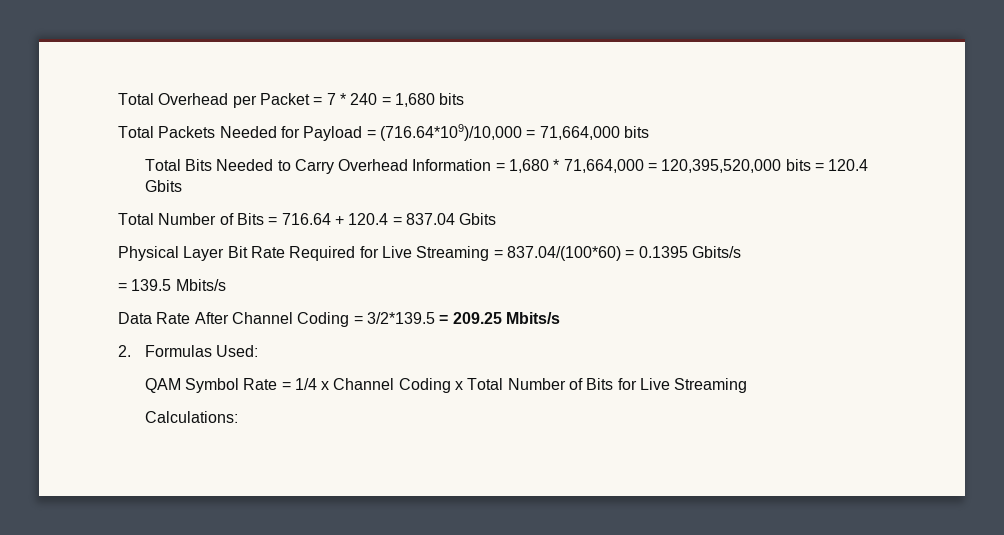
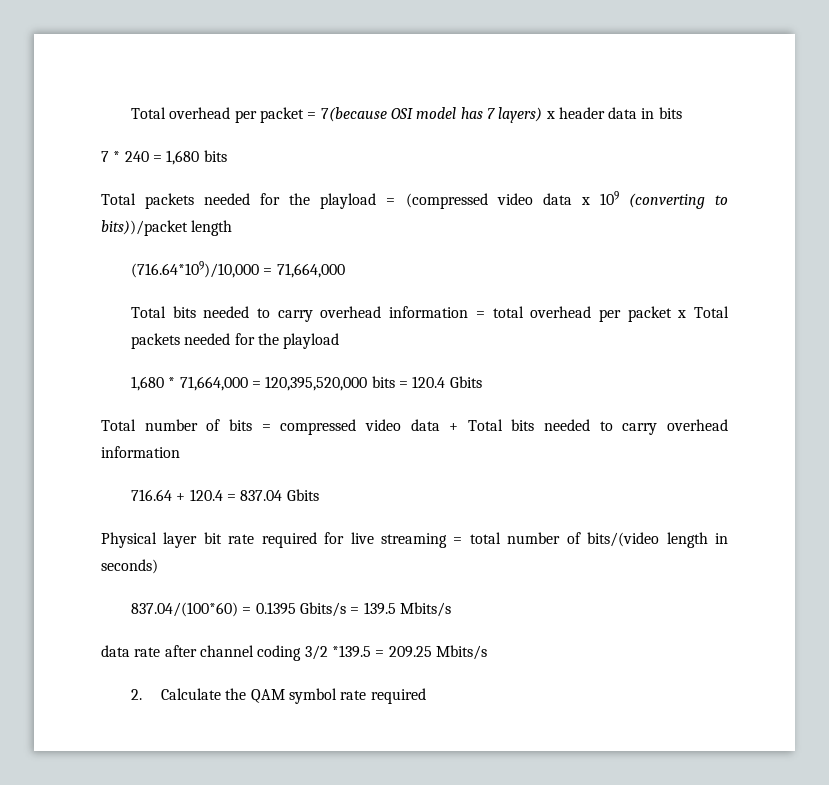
[118,93,323,108] Total Overhead per Packet = -> [130,107,682,123] Total overhead per packet = 7(because OSI model has 7 layers) x header data in bits //
[158,126,376,141] Packets Needed for Payload = -> [145,191,729,209] [101,220,233,236] packets needed for the playload = (compressed video data x 109 (converting to bits))/packet length //
[623,126,649,138] [144,159,505,174] bits // Total Bits Needed to Carry Overhead Information = -> [130,306,730,322] [130,333,340,349] // Total bits needed to carry overhead information = total overhead per packet x Total packets needed for the playload //
[158,213,278,225] Number of Bits = -> [144,419,729,435] [101,446,180,458] number of bits = compressed video data + Total bits needed to carry overhead information //
[183,246,503,261] Layer Bit Rate Required for Live Streaming = -> [163,532,729,548] [101,559,158,574] layer bit rate required for live streaming = total number of bits/(video length in seconds) //
(741, 252) // -> (346, 609) none
[118,312,560,327] [118,345,258,357] [144,378,748,393] [144,411,238,423] Data Rate After Channel Coding = 3/2*139.5 = 209.25 Mbits/s // 2. Formulas Used: // QAM Symbol Rate = 1/4 x Channel Coding x Total Number of Bits for Live Streaming // Calculations: -> [101,645,487,661] [130,688,426,704] data rate after channel coding 3/2 *139.5 = 209.25 Mbits/s // 2. Calculate the QAM symbol rate required

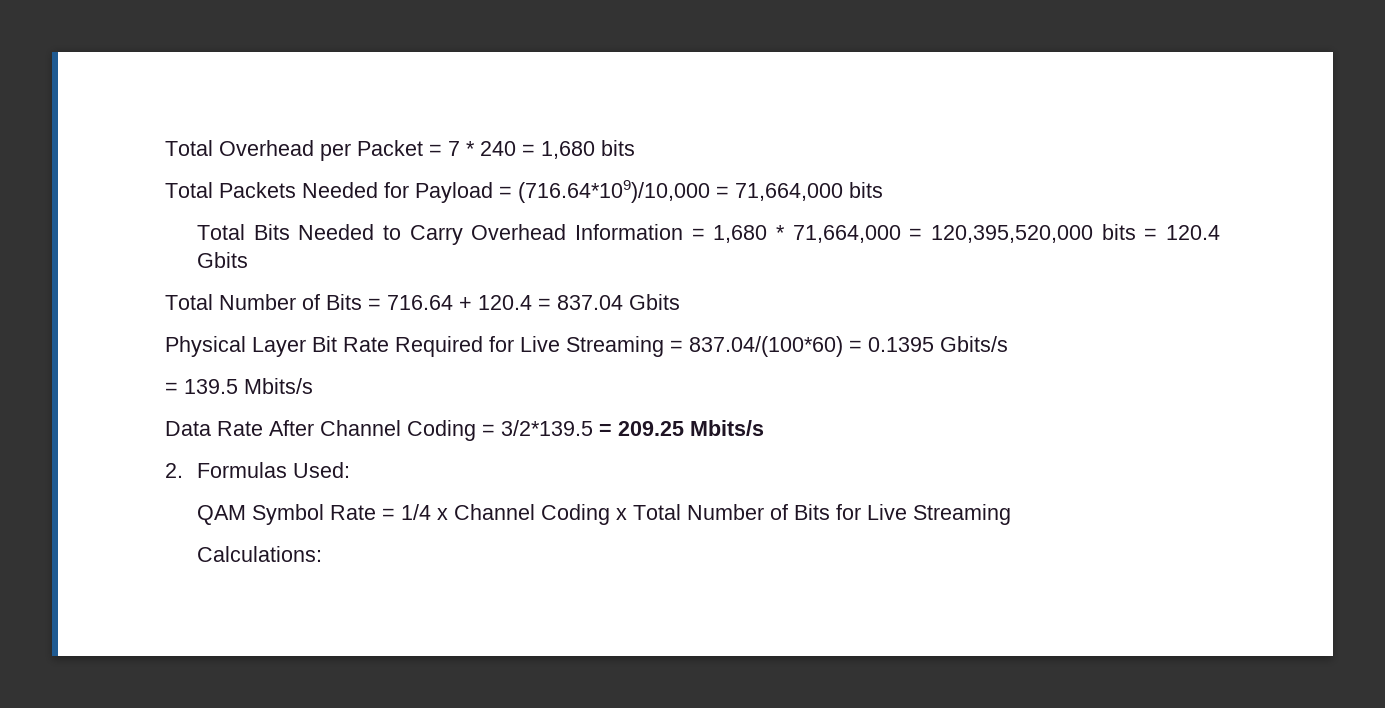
[130,107,682,123] Total overhead per packet = 7(because OSI model has 7 layers) x header data in bits // -> [165,140,442,161] Total Overhead per Packet =
[145,191,729,209] [101,220,233,236] packets needed for the playload = (compressed video data x 109 (converting to bits))/packet length // -> [219,182,512,203] Packets Needed for Payload =
[130,306,730,322] [130,333,340,349] // Total bits needed to carry overhead information = total overhead per packet x Total packets needed for the playload // -> [849,182,883,198] [197,224,705,245] bits // Total Bits Needed to Carry Overhead Information =
[144,419,729,435] [101,446,180,458] number of bits = compressed video data + Total bits needed to carry overhead information // -> [219,294,381,310] Number of Bits =
[163,532,729,548] [101,559,158,574] layer bit rate required for live streaming = total number of bits/(video length in seconds) // -> [252,336,683,357] Layer Bit Rate Required for Live Streaming =
(346, 609) none -> (1008, 344) //
[101,645,487,661] [130,688,426,704] data rate after channel coding 3/2 *139.5 = 209.25 Mbits/s // 2. Calculate the QAM symbol rate required -> [165,420,764,441] [165,462,351,478] [197,504,1012,525] [197,546,323,562] Data Rate After Channel Coding = 3/2*139.5 = 209.25 Mbits/s // 2. Formulas Used: // QAM Symbol Rate = 1/4 x Channel Coding x Total Number of Bits for Live Streaming // Calculations:

